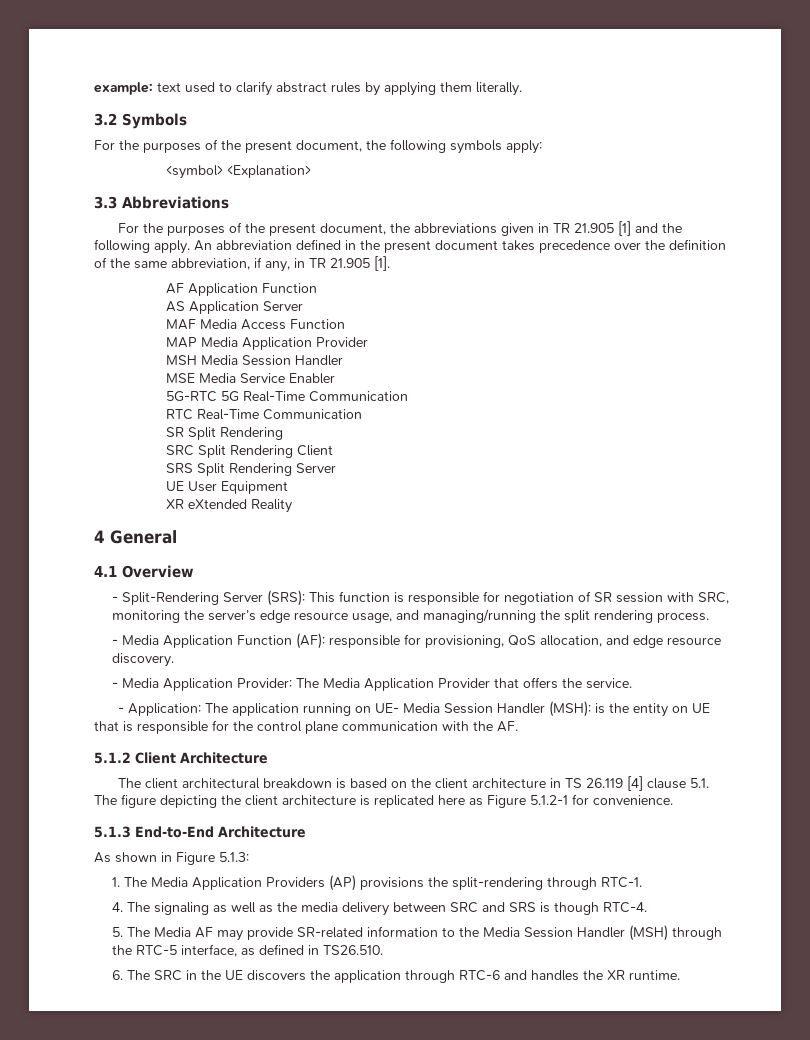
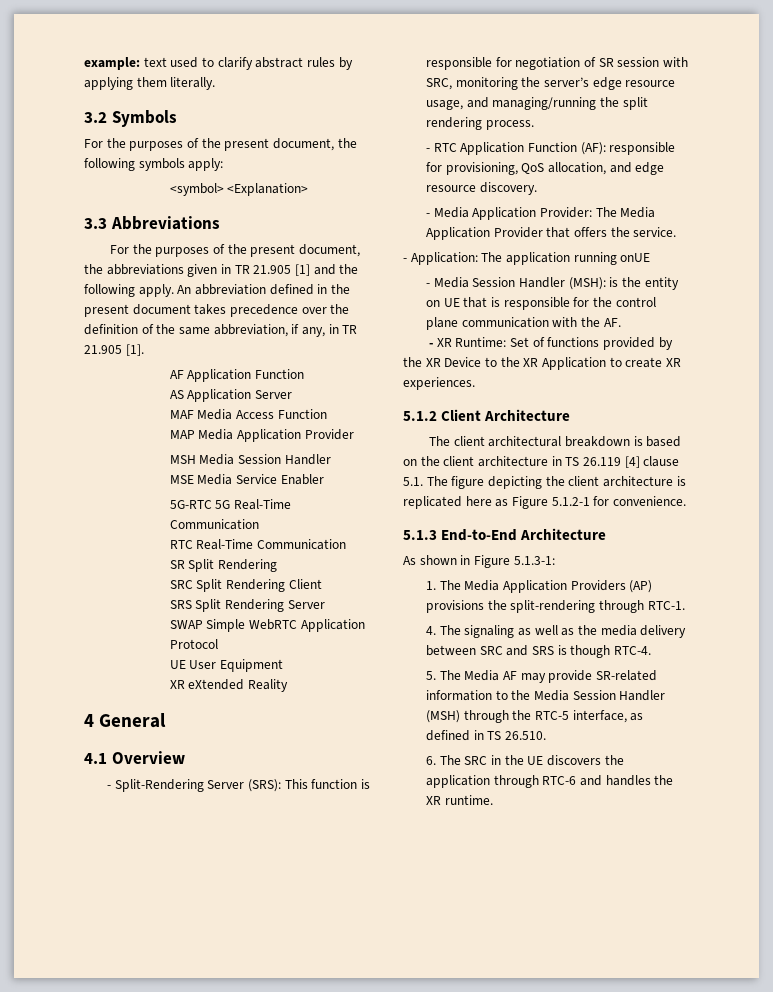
(336, 468) none -> [169,619,365,632] [169,639,218,649] // SWAP Simple WebRTC Application Protocol
[121,635,159,645] Media -> [433,143,457,152] RTC
[355,703,400,713] on UE- -> [620,253,651,262] [426,283,431,287] onUE // -
(518, 726) none -> [429,337,673,350] [403,357,681,370] [403,377,475,390] // - XR Runtime: Set of functions provided by the XR Device to the XR Application to create XR experiences.
[219,852,249,862] 5.1.3: -> [513,556,555,565] 5.1.3-1:
[322,945,383,955] TS26.510. -> [487,731,547,740] TS 26.510.

